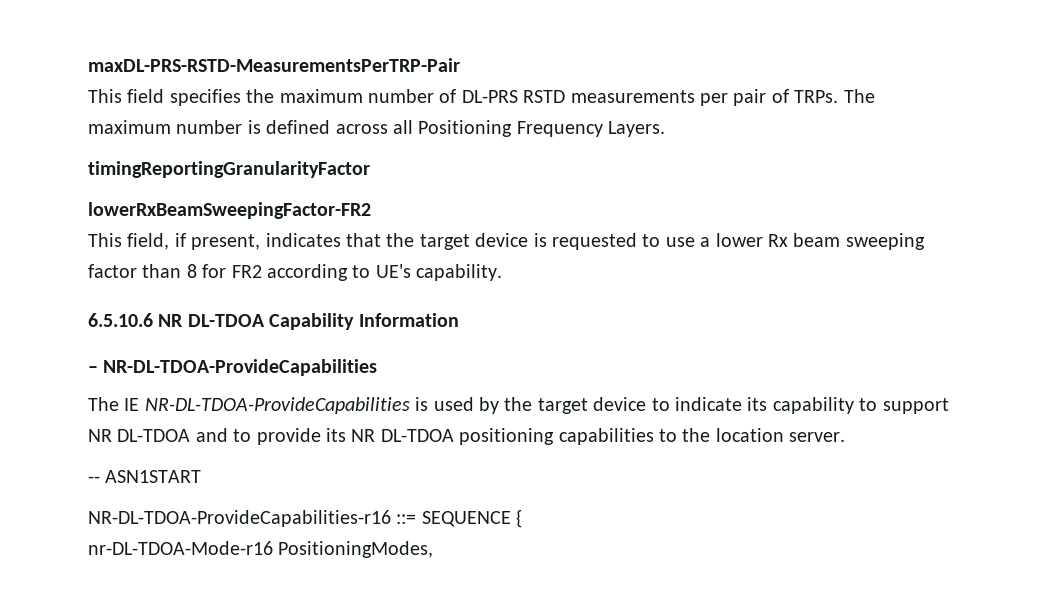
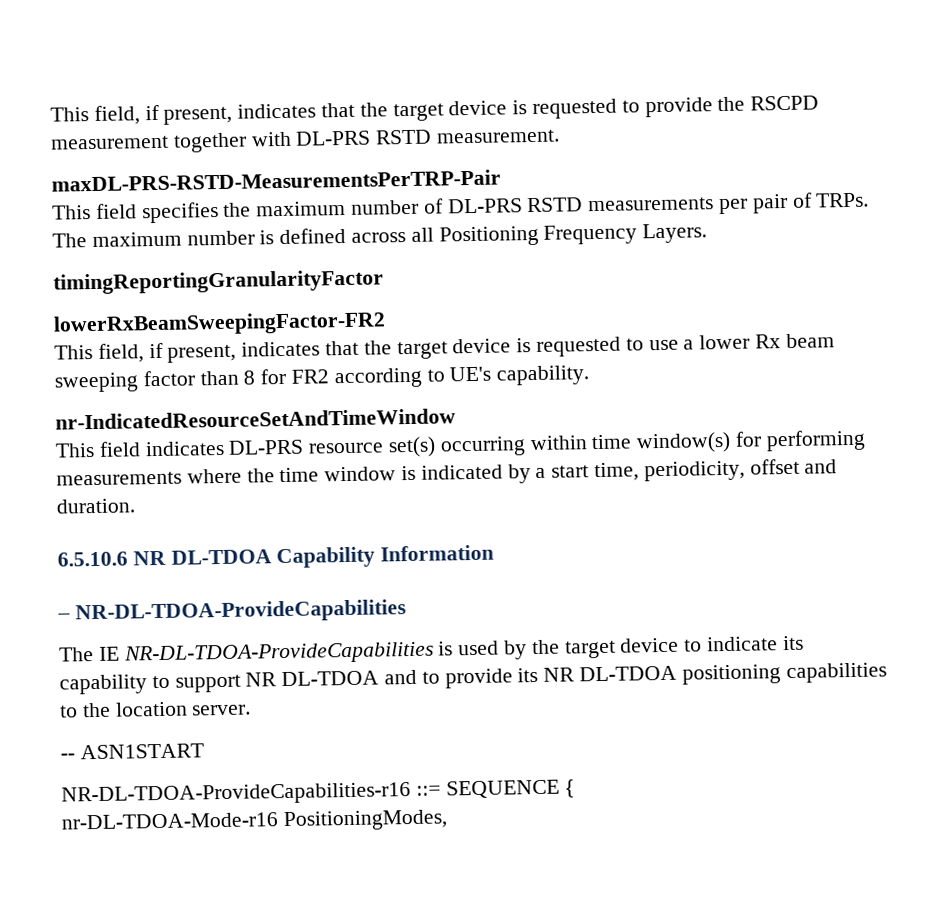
(88, 65) none -> [50,95,820,125] [50,129,561,153] This field, if present, indicates that the target device is requested to provide the RSCPD measurement together with DL-PRS RSTD measurement. //
(503, 272) none -> [55,408,456,430] [55,429,866,458] [56,458,838,486] [56,498,135,514] // nr-IndicatedResourceSetAndTimeWindow // This field indicates DL-PRS resource set(s) occurring within time window(s) for performing measurements where the time window is indicated by a start time, periodicity, offset and duration.

